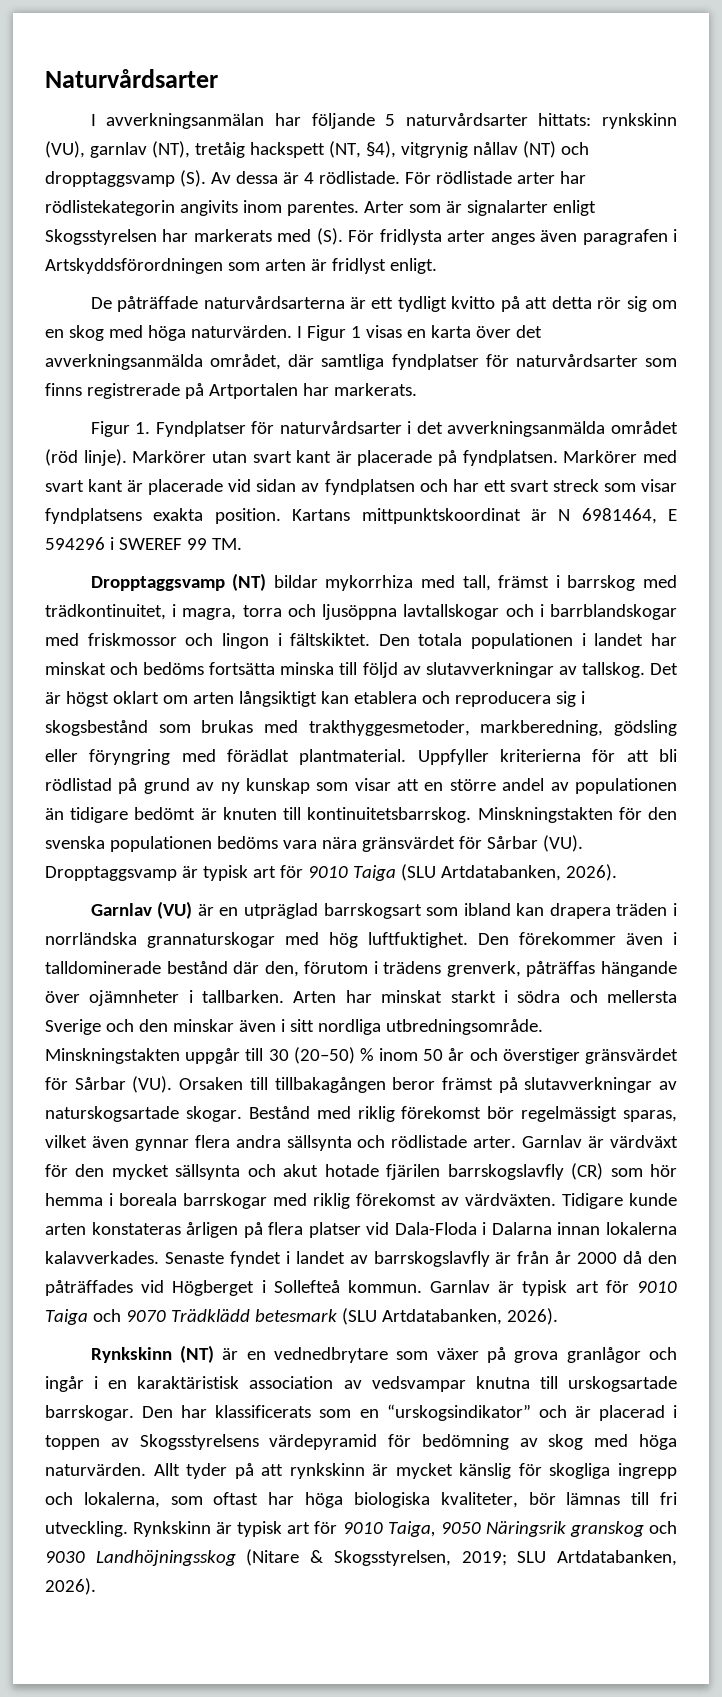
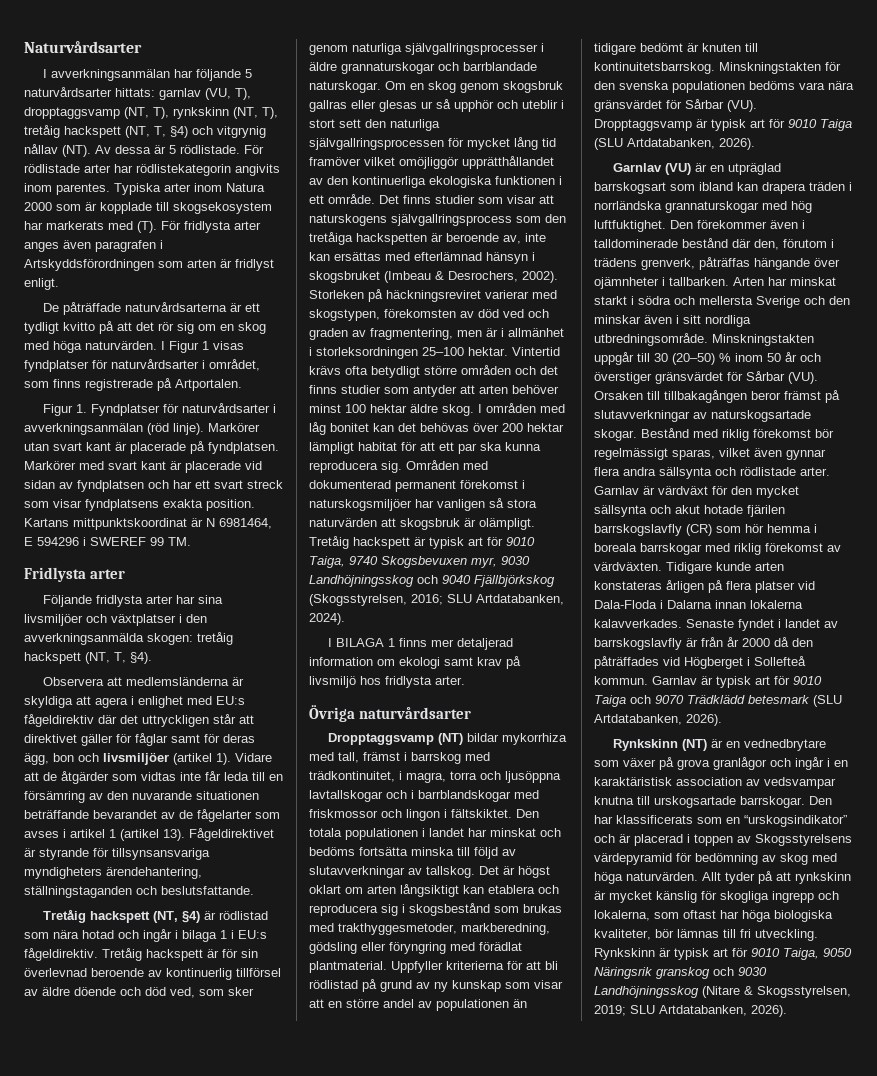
[601,113,677,129] [45,141,589,158] [45,170,206,187] rynkskinn (VU), garnlav (NT), tretåig hackspett (NT, §4), vitgrynig nållav (NT) och dropptaggsvamp (S). -> [159,88,251,100] [24,107,278,119] [24,125,266,138] [24,144,91,157] garnlav (VU, T), dropptaggsvamp (NT, T), rynkskinn (NT, T), tretåig hackspett (NT, T, §4) och vitgrynig nållav (NT).
[303,172,314,184] 4 -> [169,145,176,154] 5
[363,200,596,216] [45,229,157,245] Arter som är signalarter enligt Skogsstyrelsen -> [114,183,265,195] [24,202,272,214] Typiska arter inom Natura 2000 som är kopplade till skogsekosystem
[316,228,343,245] (S). -> [137,221,157,233] (T).
[551,296,592,309] detta -> [136,322,154,331] det
[406,325,542,338] [45,354,385,370] en karta över det avverkningsanmälda området, där samtliga -> (244, 345) none
(638, 360) none -> [202,359,260,371] i området,
[208,383,417,399] Artportalen har markerats. -> [175,379,242,391] Artportalen.
[416,421,678,437] det avverkningsanmälda området -> [24,423,143,435] avverkningsanmälan
(242, 544) none -> [24,567,125,582] [42,595,223,607] [24,614,207,626] [24,632,233,645] [24,652,152,664] [42,677,244,686] [24,696,245,708] [24,714,254,727] [24,733,255,746] [24,752,272,765] [24,771,283,784] [24,791,259,803] [24,809,280,822] [24,828,274,841] [24,848,210,860] [24,867,202,879] [24,886,254,898] [42,909,268,923] [24,929,267,942] [24,948,258,961] [24,968,281,980] [24,987,254,998] [309,43,544,55] [309,62,537,74] [309,81,563,93] [309,99,564,112] [309,119,440,131] [309,137,556,150] [309,156,554,169] [309,176,562,188] [309,194,554,204] [309,214,566,226] [309,232,546,245] [309,252,535,264] [309,271,558,283] [309,289,557,302] [309,309,549,321] [309,328,564,340] [309,347,560,359] [309,365,558,378] [309,385,559,397] [309,403,565,416] [309,422,564,435] [309,442,541,454] [309,460,488,473] [309,480,525,492] [309,498,537,511] [309,518,535,530] [309,536,535,549] [309,556,530,568] [309,575,555,587] [309,594,564,606] [309,613,345,625] [327,638,513,650] [309,656,521,669] [309,676,465,688] [309,705,471,722] // Fridlysta arter // Följande fridlysta arter har sina livsmiljöer och växtplatser i den avverkningsanmälda skogen: tretåig hackspett (NT, T, §4). // Observera att medlemsländerna är skyldiga att agera i enlighet med EU:s fågeldirektiv där det uttryckligen står att direktivet gäller för fåglar samt för deras ägg, bon och livsmiljöer (artikel 1). Vidare att de åtgärder som vidtas inte får leda till en försämring av den nuvarande situationen beträffande bevarandet av de fågelarter som avses i artikel 1 (artikel 13). Fågeldirektivet är styrande för tillsynsansvariga myndigheters ärendehantering, ställningstaganden och beslutsfattande. // Tretåig hackspett (NT, §4) är rödlistad som nära hotad och ingår i bilaga 1 i EU:s fågeldirektiv. Tretåig hackspett är för sin överlevnad beroende av kontinuerlig tillförsel av äldre döende och död ved, som sker genom naturliga självgallringsprocesser i äldre grannaturskogar och barrblandade naturskogar. Om en skog genom skogsbruk gallras eller glesas ur så upphör och uteblir i stort sett den naturliga självgallringsprocessen för mycket lång tid framöver vilket omöjliggör upprätthållandet av den kontinuerliga ekologiska funktionen i ett område. Det finns studier som visar att naturskogens självgallringsprocess som den tretåiga hackspetten är beroende av, inte kan ersättas med efterlämnad hänsyn i skogsbruket (Imbeau & Desrochers, 2002). Storleken på häckningsreviret varierar med skogstypen, förekomsten av död ved och graden av fragmentering, men är i allmänhet i storleksordningen 25–100 hektar. Vintertid krävs ofta betydligt större områden och det finns studier som antyder att arten behöver minst 100 hektar äldre skog. I områden med låg bonitet kan det behövas över 200 hektar lämpligt habitat för att ett par ska kunna reproducera sig. Områden med dokumenterad permanent förekomst i naturskogsmiljöer har vanligen så stora naturvärden att skogsbruk är olämpligt. Tretåig hackspett är typisk art för 9010 Taiga, 9740 Skogsbevuxen myr, 9030 Landhöjningsskog och 9040 Fjällbjörkskog (Skogsstyrelsen, 2016; SLU Artdatabanken, 2024). // I BILAGA 1 finns mer detaljerad information om ekologi samt krav på livsmiljö hos fridlysta arter. // Övriga naturvårdsarter

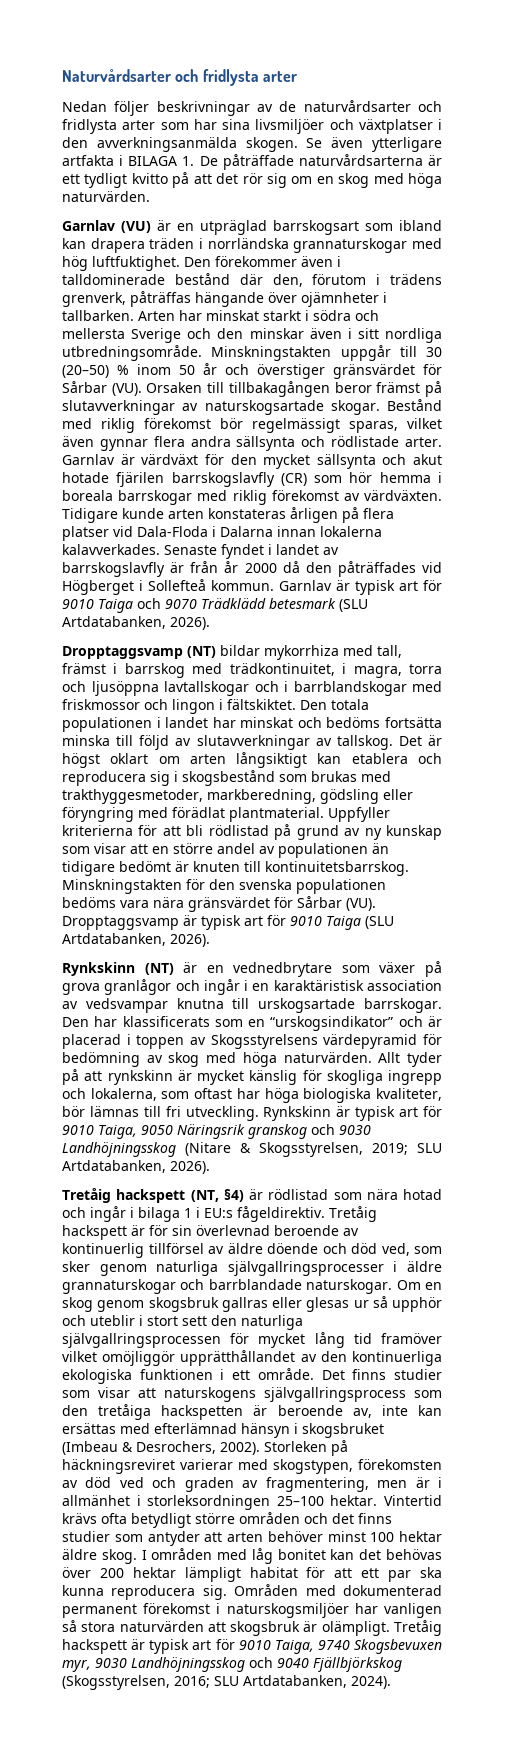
[42,69,252,81] [24,87,251,100] [24,107,278,119] [24,125,266,138] [24,144,264,157] [24,164,280,176] [24,183,265,195] [24,202,272,214] [24,221,261,233] [24,240,163,252] [24,259,274,271] [24,278,59,290] // I avverkningsanmälan har följande 5 naturvårdsarter hittats: garnlav (VU, T), dropptaggsvamp (NT, T), rynkskinn (NT, T), tretåig hackspett (NT, T, §4) och vitgrynig nållav (NT). Av dessa är 5 rödlistade. För rödlistade arter har rödlistekategorin angivits inom parentes. Typiska arter inom Natura 2000 som är kopplade till skogsekosystem har markerats med (T). För fridlysta arter anges även paragrafen i Artskyddsförordningen som arten är fridlyst enligt. // -> [175,69,297,86] [62,100,443,116] [62,119,442,134] [62,137,443,152] [62,155,195,166] och fridlysta arter // Nedan följer beskrivningar av de naturvårdsarter och fridlysta arter som har sina livsmiljöer och växtplatser i den avverkningsanmälda skogen. Se även ytterligare artfakta i BILAGA 1.
[161,341,244,353] [24,359,260,372] [24,378,242,391] [42,403,276,416] [24,423,260,435] [24,441,279,454] [24,461,262,473] [24,480,283,492] [24,499,255,511] [24,518,272,530] [24,537,191,546] [24,567,125,582] [42,595,223,607] [24,614,207,626] [24,632,233,645] [24,652,152,664] [42,677,244,686] [24,696,245,708] [24,714,254,727] [24,733,255,746] [24,752,272,765] [24,771,283,784] [24,791,259,803] [24,809,280,822] [24,828,274,841] [24,848,210,860] [24,867,202,879] [24,886,254,898] I Figur 1 visas fyndplatser för naturvårdsarter i området, som finns registrerade på Artportalen. // Figur 1. Fyndplatser för naturvårdsarter i avverkningsanmälan (röd linje). Markörer utan svart kant är placerade på fyndplatsen. Markörer med svart kant är placerade vid sidan av fyndplatsen och har ett svart streck som visar fyndplatsens exakta position. Kartans mittpunktskoordinat är N 6981464, E 594296 i SWEREF 99 TM. // Fridlysta arter // Följande fridlysta arter har sina livsmiljöer och växtplatser i den avverkningsanmälda skogen: tretåig hackspett (NT, T, §4). // Observera att medlemsländerna är skyldiga att agera i enlighet med EU:s fågeldirektiv där det uttryckligen står att direktivet gäller för fåglar samt för deras ägg, bon och livsmiljöer (artikel 1). Vidare att de åtgärder som vidtas inte får leda till en försämring av den nuvarande situationen beträffande bevarandet av de fågelarter som avses i artikel 1 (artikel 13). Fågeldirektivet är styrande för tillsynsansvariga myndigheters ärendehantering, ställningstaganden och beslutsfattande. -> [62,220,442,235] [62,238,442,253] [62,256,341,271] [62,273,442,287] [62,291,387,307] [62,310,379,321] [62,328,442,343] [62,345,442,361] [62,363,442,379] [62,381,443,397] [62,399,442,415] [62,418,442,433] [62,436,442,451] [62,454,442,469] [62,472,442,487] [62,490,442,505] [62,507,394,523] [62,526,382,541] [62,544,339,559] [62,561,442,577] [62,579,442,595] [62,598,368,613] [62,616,210,630] [62,645,402,660] [62,663,442,678] [62,681,442,696] [62,699,369,714] [62,717,442,732] [62,735,442,750] [62,752,442,768] [62,770,391,786] [62,789,413,804] [62,807,390,822] [62,824,443,840] [62,843,389,858] [62,861,409,876] [62,879,386,894] [62,896,376,912] [62,915,394,930] [62,933,210,947] [62,961,442,977] [62,979,442,995] [62,998,443,1013] [62,1016,442,1031] [62,1034,442,1049] [62,1052,442,1067] [62,1069,442,1085] [62,1088,443,1103] [62,1106,443,1121] [62,1124,371,1139] [62,1142,442,1157] [62,1160,210,1174] // Garnlav (VU) är en utpräglad barrskogsart som ibland kan drapera träden i norrländska grannaturskogar med hög luftfuktighet. Den förekommer även i talldominerade bestånd där den, förutom i trädens grenverk, påträffas hängande över ojämnheter i tallbarken. Arten har minskat starkt i södra och mellersta Sverige och den minskar även i sitt nordliga utbredningsområde. Minskningstakten uppgår till 30 (20–50) % inom 50 år och överstiger gränsvärdet för Sårbar (VU). Orsaken till tillbakagången beror främst på slutavverkningar av naturskogsartade skogar. Bestånd med riklig förekomst bör regelmässigt sparas, vilket även gynnar flera andra sällsynta och rödlistade arter. Garnlav är värdväxt för den mycket sällsynta och akut hotade fjärilen barrskogslavfly (CR) som hör hemma i boreala barrskogar med riklig förekomst av värdväxten. Tidigare kunde arten konstateras årligen på flera platser vid Dala-Floda i Dalarna innan lokalerna kalavverkades. Senaste fyndet i landet av barrskogslavfly är från år 2000 då den påträffades vid Högberget i Sollefteå kommun. Garnlav är typisk art för 9010 Taiga och 9070 Trädklädd betesmark (SLU Artdatabanken, 2026). // Dropptaggsvamp (NT) bildar mykorrhiza med tall, främst i barrskog med trädkontinuitet, i magra, torra och ljusöppna lavtallskogar och i barrblandskogar med friskmossor och lingon i fältskiktet. Den totala populationen i landet har minskat och bedöms fortsätta minska till följd av slutavverkningar av tallskog. Det är högst oklart om arten långsiktigt kan etablera och reproducera sig i skogsbestånd som brukas med trakthyggesmetoder, markberedning, gödsling eller föryngring med förädlat plantmaterial. Uppfyller kriterierna för att bli rödlistad på grund av ny kunskap som visar att en större andel av populationen än tidigare bedömt är knuten till kontinuitetsbarrskog. Minskningstakten för den svenska populationen bedöms vara nära gränsvärdet för Sårbar (VU). Dropptaggsvamp är typisk art för 9010 Taiga (SLU Artdatabanken, 2026). // Rynkskinn (NT) är en vednedbrytare som växer på grova granlågor och ingår i en karaktäristisk association av vedsvampar knutna till urskogsartade barrskogar. Den har klassificerats som en “urskogsindikator” och är placerad i toppen av Skogsstyrelsens värdepyramid för bedömning av skog med höga naturvärden. Allt tyder på att rynkskinn är mycket känslig för skogliga ingrepp och lokalerna, som oftast har höga biologiska kvaliteter, bör lämnas till fri utveckling. Rynkskinn är typisk art för 9010 Taiga, 9050 Näringsrik granskog och 9030 Landhöjningsskog (Nitare & Skogsstyrelsen, 2019; SLU Artdatabanken, 2026).
[327,638,513,650] [309,656,521,669] [309,676,465,688] [309,705,471,722] [327,733,567,745] [309,752,490,764] [309,771,561,783] [309,790,539,802] [309,809,539,821] [309,828,561,840] [309,847,516,859] [309,866,550,878] [309,884,559,897] [309,903,562,916] [309,923,550,935] [309,942,522,954] [309,961,558,973] [309,979,563,992] [309,999,527,1011] [594,43,758,55] [594,62,841,74] [594,81,854,93] [594,99,757,112] [594,119,852,131] [594,138,755,150] [612,163,781,175] [594,182,852,194] [594,201,812,213] [594,220,805,232] [594,238,834,250] [594,257,840,270] [594,277,836,289] [594,296,850,308] [594,315,751,327] [594,333,814,346] [594,352,821,365] [594,371,818,384] [594,390,840,403] [594,410,811,422] [594,428,834,441] [594,448,826,460] [594,467,830,479] [594,486,799,498] [594,505,785,517] [594,524,817,536] [594,543,841,555] [594,562,784,574] [594,580,815,593] [594,600,803,609] [594,619,838,631] [594,637,813,650] [594,656,806,669] [594,676,822,688] [594,695,842,707] [594,714,722,726] [612,739,826,751] [594,757,848,770] [594,777,836,789] [594,796,832,808] [594,815,847,827] [594,834,852,846] [594,853,837,865] [594,871,851,884] [594,891,839,903] [594,910,833,922] [594,929,818,941] [594,948,852,960] [594,967,767,979] [594,986,851,998] [594,1005,787,1017] // I BILAGA 1 finns mer detaljerad information om ekologi samt krav på livsmiljö hos fridlysta arter. // Övriga naturvårdsarter // Dropptaggsvamp (NT) bildar mykorrhiza med tall, främst i barrskog med trädkontinuitet, i magra, torra och ljusöppna lavtallskogar och i barrblandskogar med friskmossor och lingon i fältskiktet. Den totala populationen i landet har minskat och bedöms fortsätta minska till följd av slutavverkningar av tallskog. Det är högst oklart om arten långsiktigt kan etablera och reproducera sig i skogsbestånd som brukas med trakthyggesmetoder, markberedning, gödsling eller föryngring med förädlat plantmaterial. Uppfyller kriterierna för att bli rödlistad på grund av ny kunskap som visar att en större andel av populationen än tidigare bedömt är knuten till kontinuitetsbarrskog. Minskningstakten för den svenska populationen bedöms vara nära gränsvärdet för Sårbar (VU). Dropptaggsvamp är typisk art för 9010 Taiga (SLU Artdatabanken, 2026). // Garnlav (VU) är en utpräglad barrskogsart som ibland kan drapera träden i norrländska grannaturskogar med hög luftfuktighet. Den förekommer även i talldominerade bestånd där den, förutom i trädens grenverk, påträffas hängande över ojämnheter i tallbarken. Arten har minskat starkt i södra och mellersta Sverige och den minskar även i sitt nordliga utbredningsområde. Minskningstakten uppgår till 30 (20–50) % inom 50 år och överstiger gränsvärdet för Sårbar (VU). Orsaken till tillbakagången beror främst på slutavverkningar av naturskogsartade skogar. Bestånd med riklig förekomst bör regelmässigt sparas, vilket även gynnar flera andra sällsynta och rödlistade arter. Garnlav är värdväxt för den mycket sällsynta och akut hotade fjärilen barrskogslavfly (CR) som hör hemma i boreala barrskogar med riklig förekomst av värdväxten. Tidigare kunde arten konstateras årligen på flera platser vid Dala-Floda i Dalarna innan lokalerna kalavverkades. Senaste fyndet i landet av barrskogslavfly är från år 2000 då den påträffades vid Högberget i Sollefteå kommun. Garnlav är typisk art för 9010 Taiga och 9070 Trädklädd betesmark (SLU Artdatabanken, 2026). // Rynkskinn (NT) är en vednedbrytare som växer på grova granlågor och ingår i en karaktäristisk association av vedsvampar knutna till urskogsartade barrskogar. Den har klassificerats som en “urskogsindikator” och är placerad i toppen av Skogsstyrelsens värdepyramid för bedömning av skog med höga naturvärden. Allt tyder på att rynkskinn är mycket känslig för skogliga ingrepp och lokalerna, som oftast har höga biologiska kvaliteter, bör lämnas till fri utveckling. Rynkskinn är typisk art för 9010 Taiga, 9050 Näringsrik granskog och 9030 Landhöjningsskog (Nitare & Skogsstyrelsen, 2019; SLU Artdatabanken, 2026). -> (391, 1682) none

